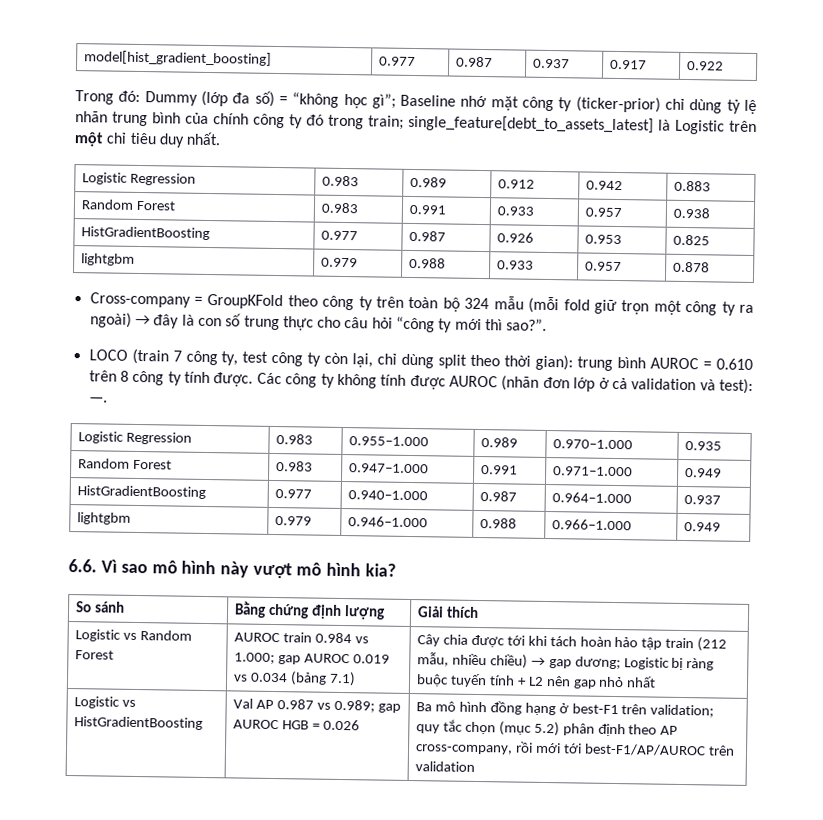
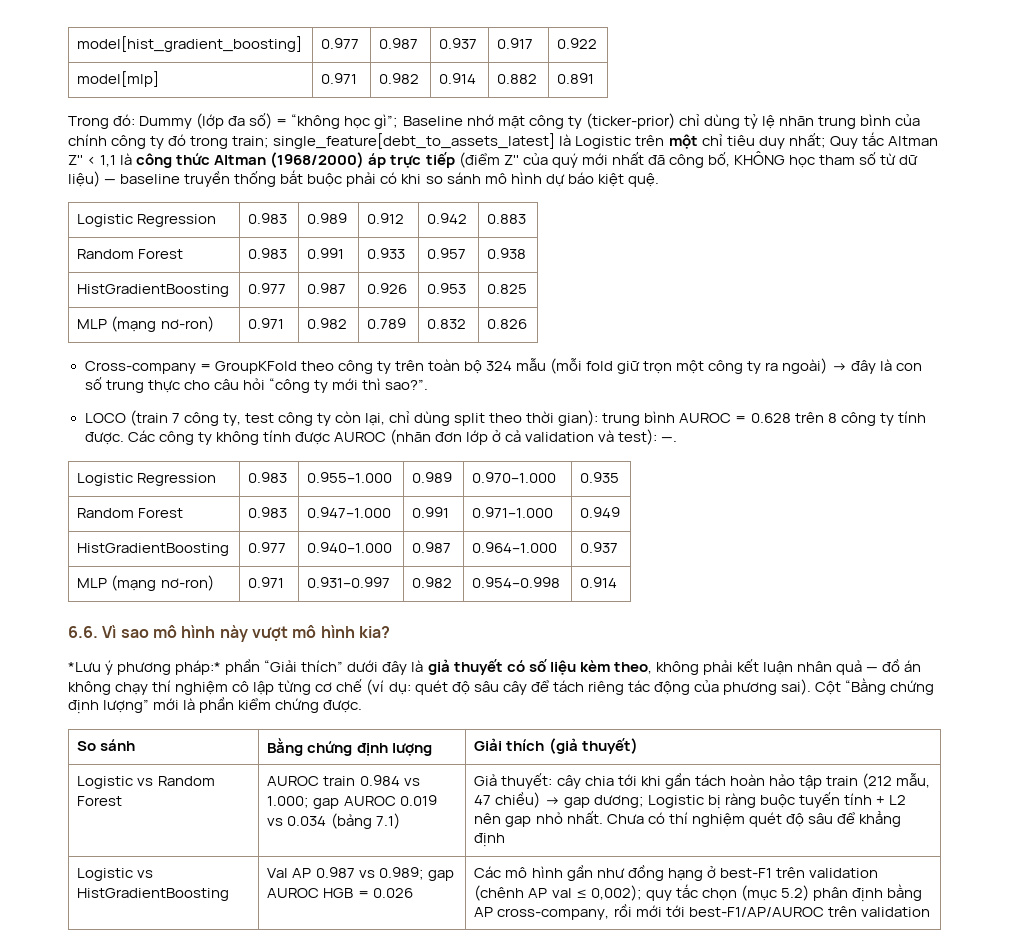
(725, 66) none -> [77,71,160,87] [321,73,358,84] [379,73,420,84] [439,73,477,84] [497,74,538,84] [557,73,595,84] // model[mlp] | 0.971 | 0.982 | 0.914 | 0.882 | 0.891
[186,131,222,146] nhất. -> [788,132,938,149] [68,151,919,168] [68,170,659,187] nhất; Quy tắc Altman Z'' < 1,1 là công thức Altman (1968/2000) áp trực tiếp (điểm Z'' của quý mới nhất đã công bố, KHÔNG học tham số từ dữ liệu) — baseline truyền thống bắt buộc phải có khi so sánh mô hình dự báo kiệt quệ.
[81,253,136,266] [321,257,359,268] [409,257,447,269] [497,260,535,270] [585,261,623,272] [673,261,711,273] lightgbm | 0.979 | 0.988 | 0.933 | 0.957 | 0.878 -> [77,316,214,332] [248,318,285,329] [307,318,348,329] [367,318,407,329] [427,319,467,329] [487,319,528,329] MLP (mạng nơ-ron) | 0.971 | 0.982 | 0.789 | 0.832 | 0.826
[716,358,754,371] 0.610 -> [750,413,791,423] 0.628
[77,512,132,525] [275,516,313,526] [348,516,429,528] [480,518,518,529] [552,519,633,531] [684,522,722,532] lightgbm | 0.979 | 0.946–1.000 | 0.988 | 0.966–1.000 | 0.949 -> [77,575,214,591] [248,577,285,588] [307,577,391,588] [412,577,453,588] [472,577,561,588] [580,577,618,588] MLP (mạng nơ-ron) | 0.971 | 0.931–0.997 | 0.982 | 0.954–0.998 | 0.914
(396, 570) none -> [68,659,922,675] [68,678,935,695] [68,697,363,714] // *Lưu ý phương pháp:* phần “Giải thích” dưới đây là giả thuyết có số liệu kèm theo, không phải kết luận nhân quả — đồ án không chạy thí nghiệm cô lập từng cơ chế (ví dụ: quét độ sâu cây để tách riêng tác động của phương sai). Cột “Bằng chứng định lượng” mới là phần kiểm chứng được.
(479, 612) none -> [548,738,638,754] (giả thuyết)
[417,634,505,648] Cây chia được -> [474,773,614,789] Giả thuyết: cây chia
(547, 641) none -> [664,773,691,789] gần
[451,653,487,666] nhiều -> [474,795,492,805] 47
[626,676,657,688] nhất -> [566,811,902,827] [474,833,506,847] nhất. Chưa có thí nghiệm quét độ sâu để khẳng định
[416,701,487,713] Ba mô hình -> [474,865,625,881] Các mô hình gần như
[650,704,715,718] validation; -> [808,868,878,878] [474,885,642,901] validation (chênh AP val ≤ 0,002);
[628,724,658,735] theo -> [887,884,923,901] bằng

